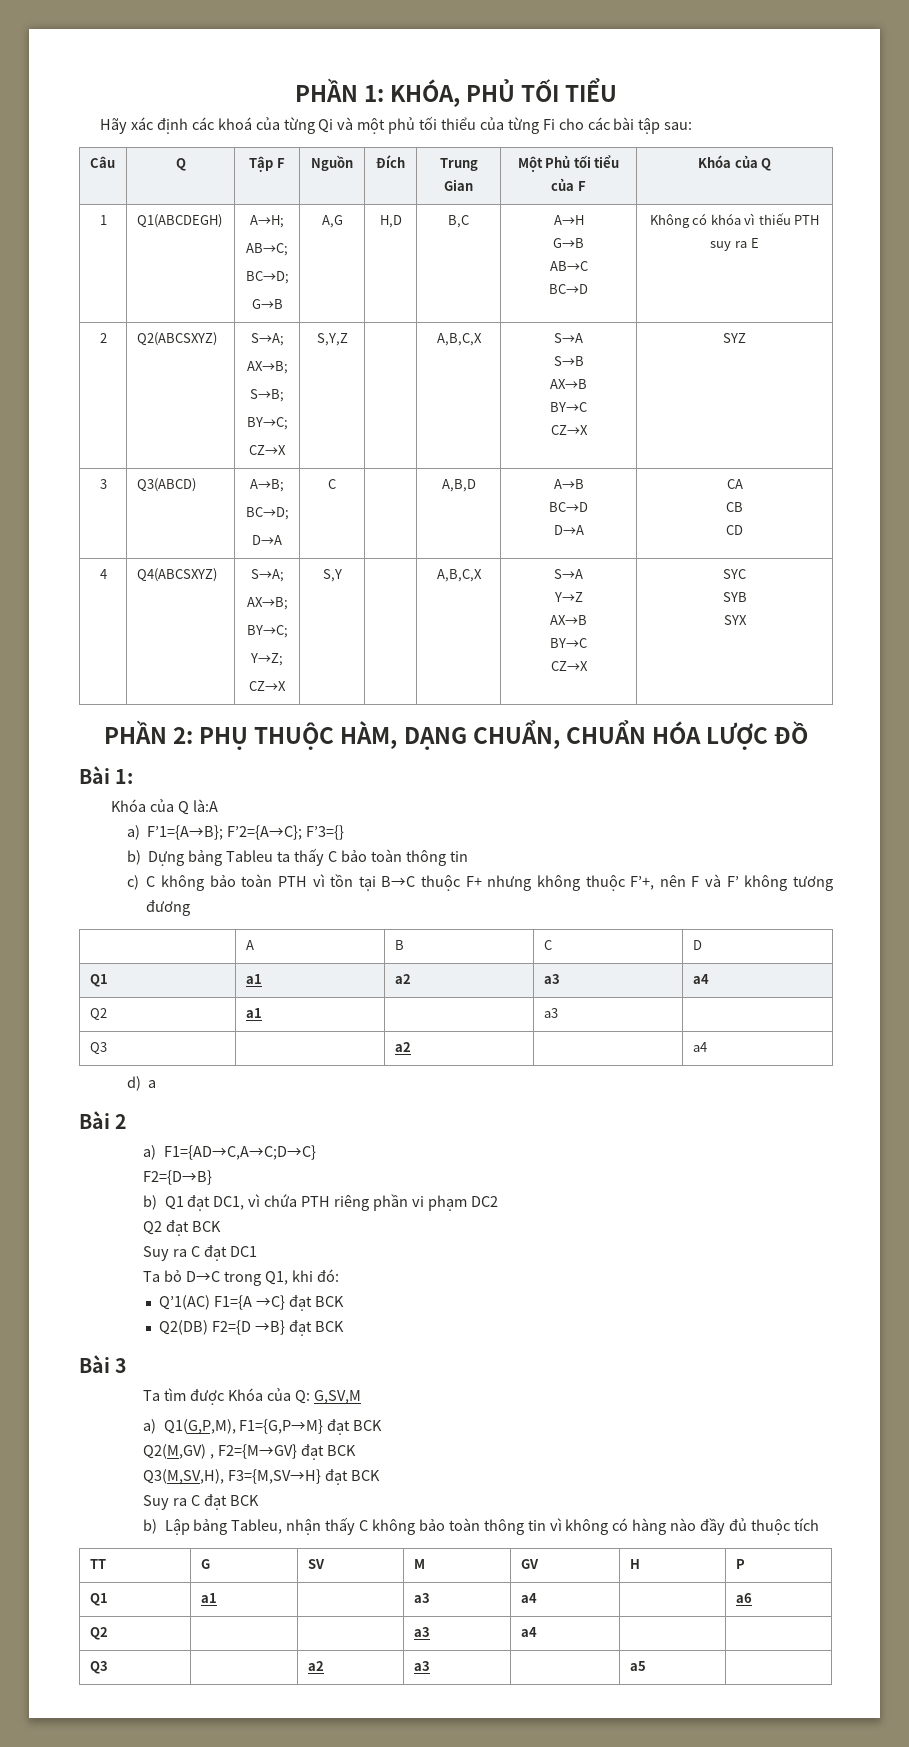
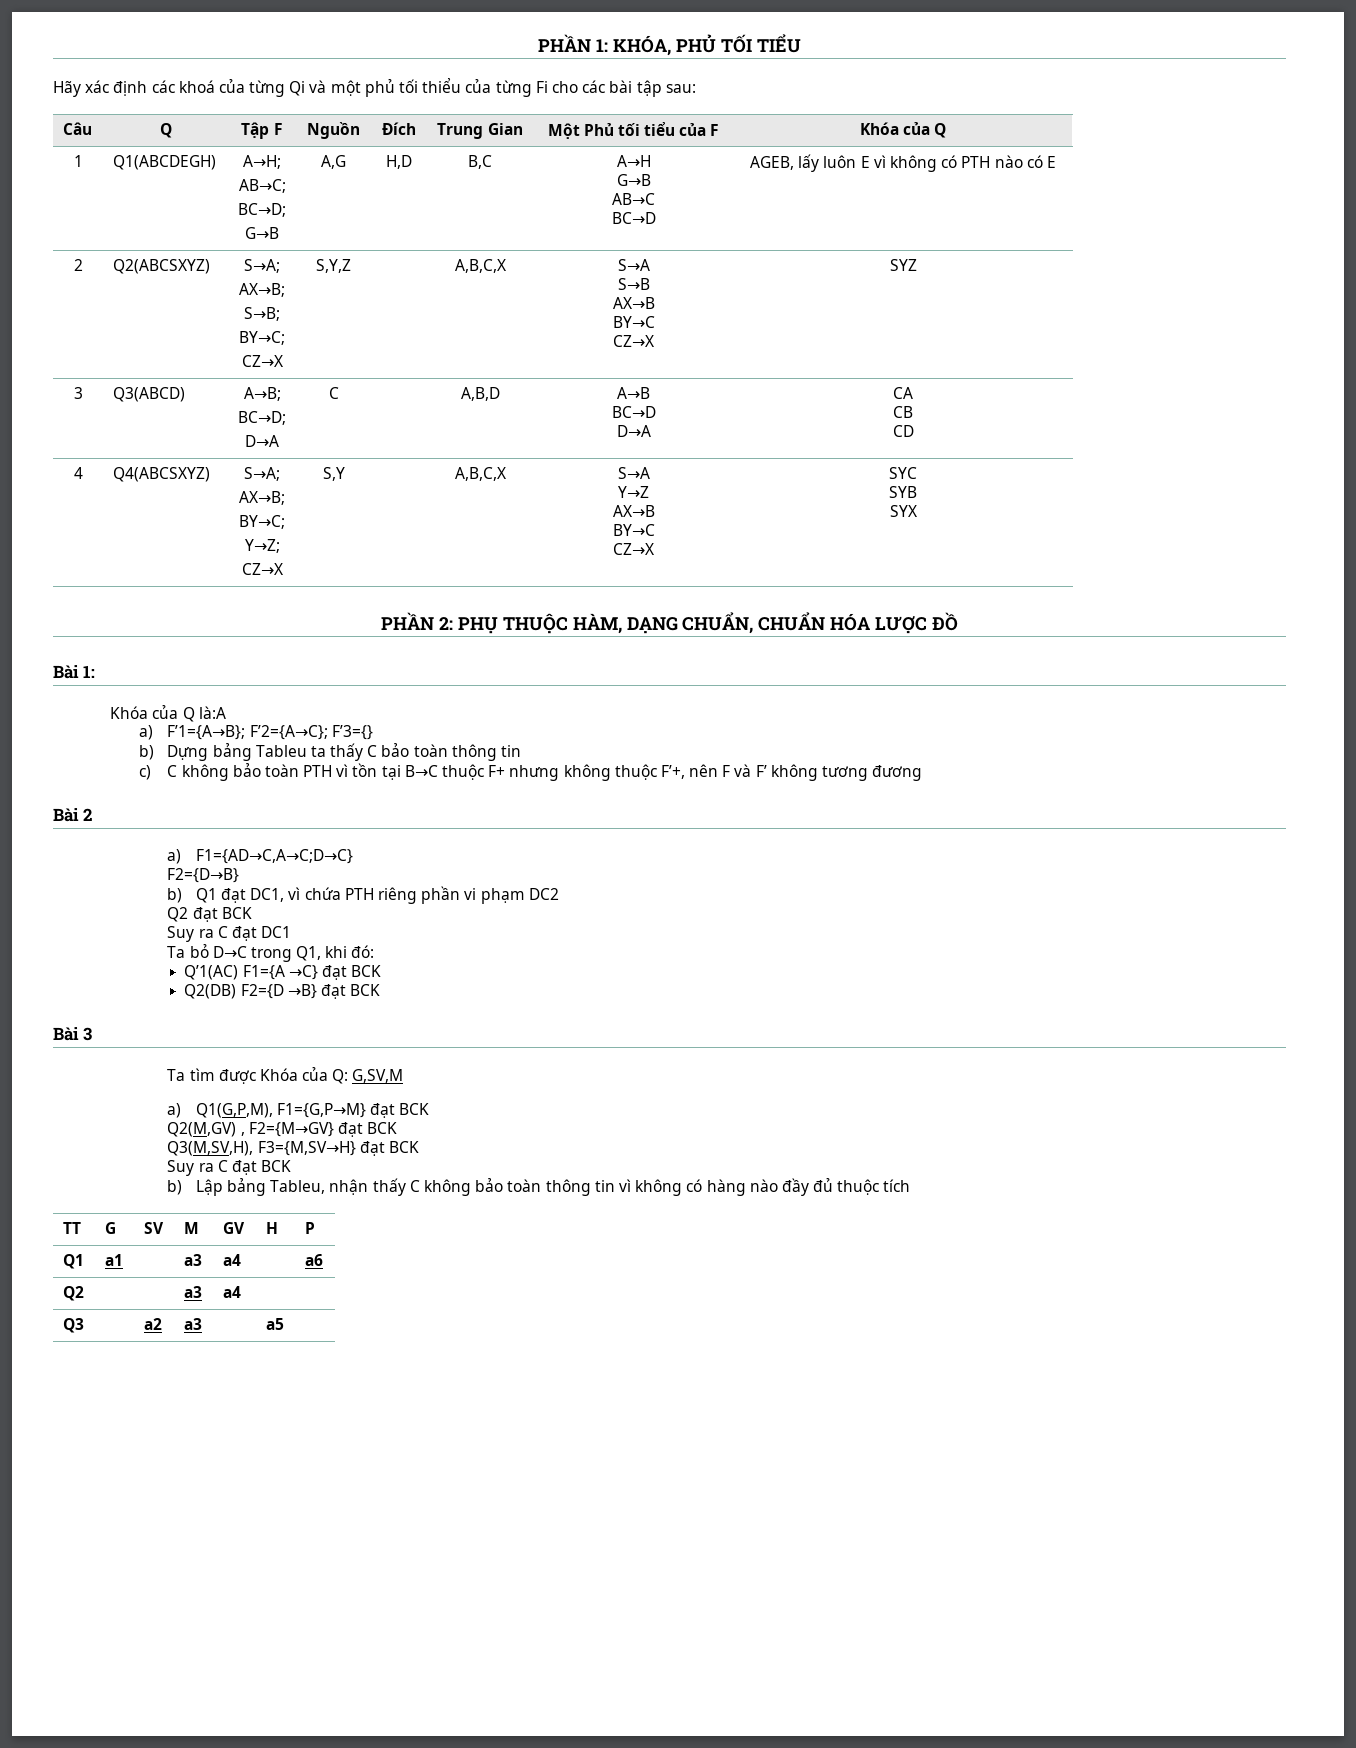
[649,212,820,228] [710,241,748,251] Không có khóa vì thiếu PTH suy ra -> [750,154,1043,172] AGEB, lấy luôn E vì không có PTH nào có
[245,940,254,950] [394,940,404,950] [543,940,552,950] [692,940,702,950] [89,974,108,987] [245,974,262,984] [394,974,411,984] [543,974,560,984] [692,974,709,984] [89,1008,107,1021] [245,1008,262,1018] [543,1008,558,1018] [89,1042,107,1055] [394,1042,411,1052] [692,1042,707,1052] [127,1076,157,1091] // | A | B | C | D // Q1 | a1 | a2 | a3 | a4 // Q2 | a1 | | a3 | // Q3 | | a2 | | a4 // d) a -> (923, 773) none

